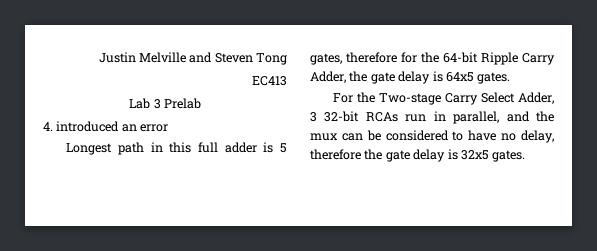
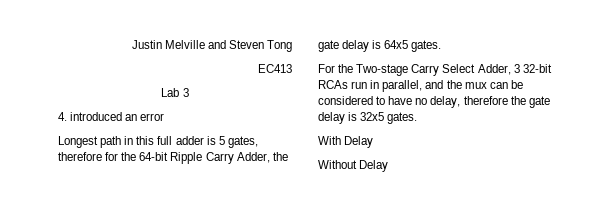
[163,98,201,109] Prelab -> (189, 92) none
(526, 156) none -> [318,136,374,148] [318,160,389,172] // With Delay // Without Delay

